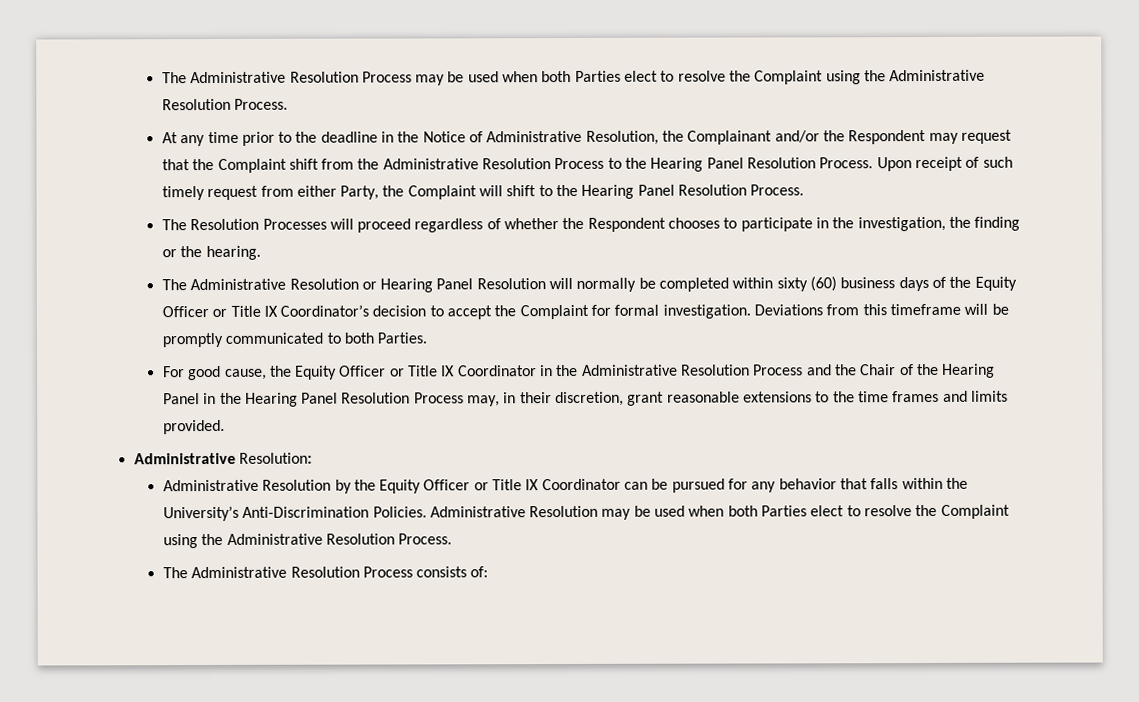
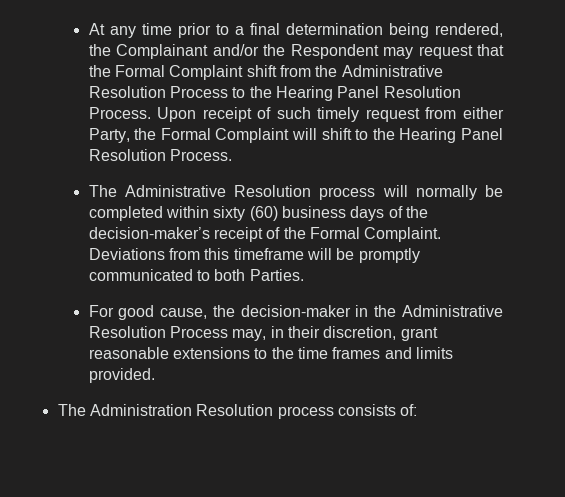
[161,69,986,86] [161,98,289,111] The Administrative Resolution Process may be used when both Parties elect to resolve the Complaint using the Administrative Resolution Process. // -> (88, 29) none
[295,130,659,145] the deadline in the Notice of Administrative Resolution, -> [234,23,503,38] a final determination being rendered,
(215, 164) none -> [115,65,166,77] Formal
(405, 191) none -> [160,128,211,140] Formal
[161,216,1021,233] [161,245,261,261] [161,278,546,293] // The Resolution Processes will proceed regardless of whether the Respondent chooses to participate in the investigation, the finding or the hearing. // The Administrative Resolution or Hearing Panel Resolution -> [88,185,376,200] // The Administrative Resolution process
[974,276,1017,291] [161,304,751,320] Equity Officer or Title IX Coordinator’s decision to accept the Complaint for formal investigation. -> [88,227,442,242] decision-maker’s receipt of the Formal Complaint.
[295,365,537,380] Equity Officer or Title IX Coordinator -> [240,305,351,317] decision-maker
[806,363,996,378] [162,392,464,407] and the Chair of the Hearing Panel in the Hearing Panel Resolution Process -> (229, 332) none
[133,452,312,465] [162,477,968,494] [162,504,1010,522] [162,533,453,549] [162,566,413,579] Administrative Resolution: // Administrative Resolution by the Equity Officer or Title IX Coordinator can be pursued for any behavior that falls within the University’s Anti-Discrimination Policies. Administrative Resolution may be used when both Parties elect to resolve the Complaint using the Administrative Resolution Process. // The Administrative Resolution Process -> [57,404,334,419] The Administration Resolution process

